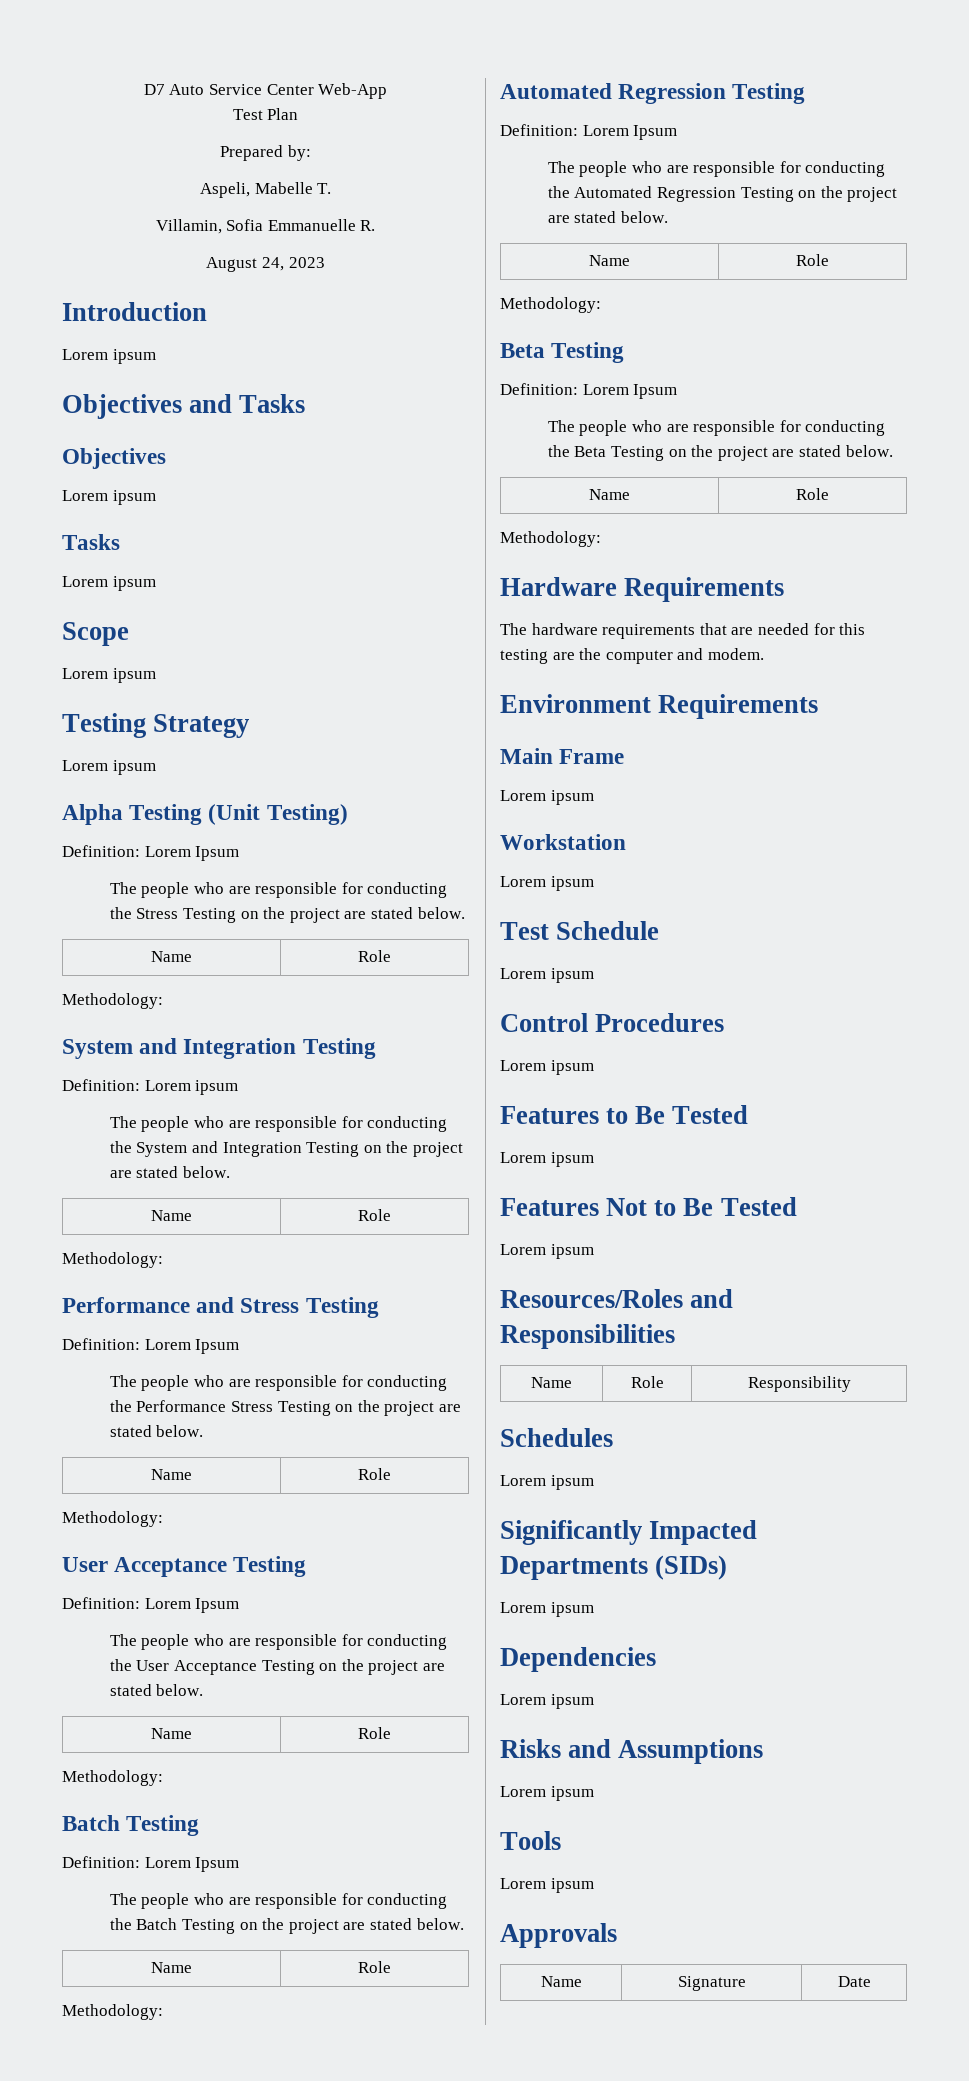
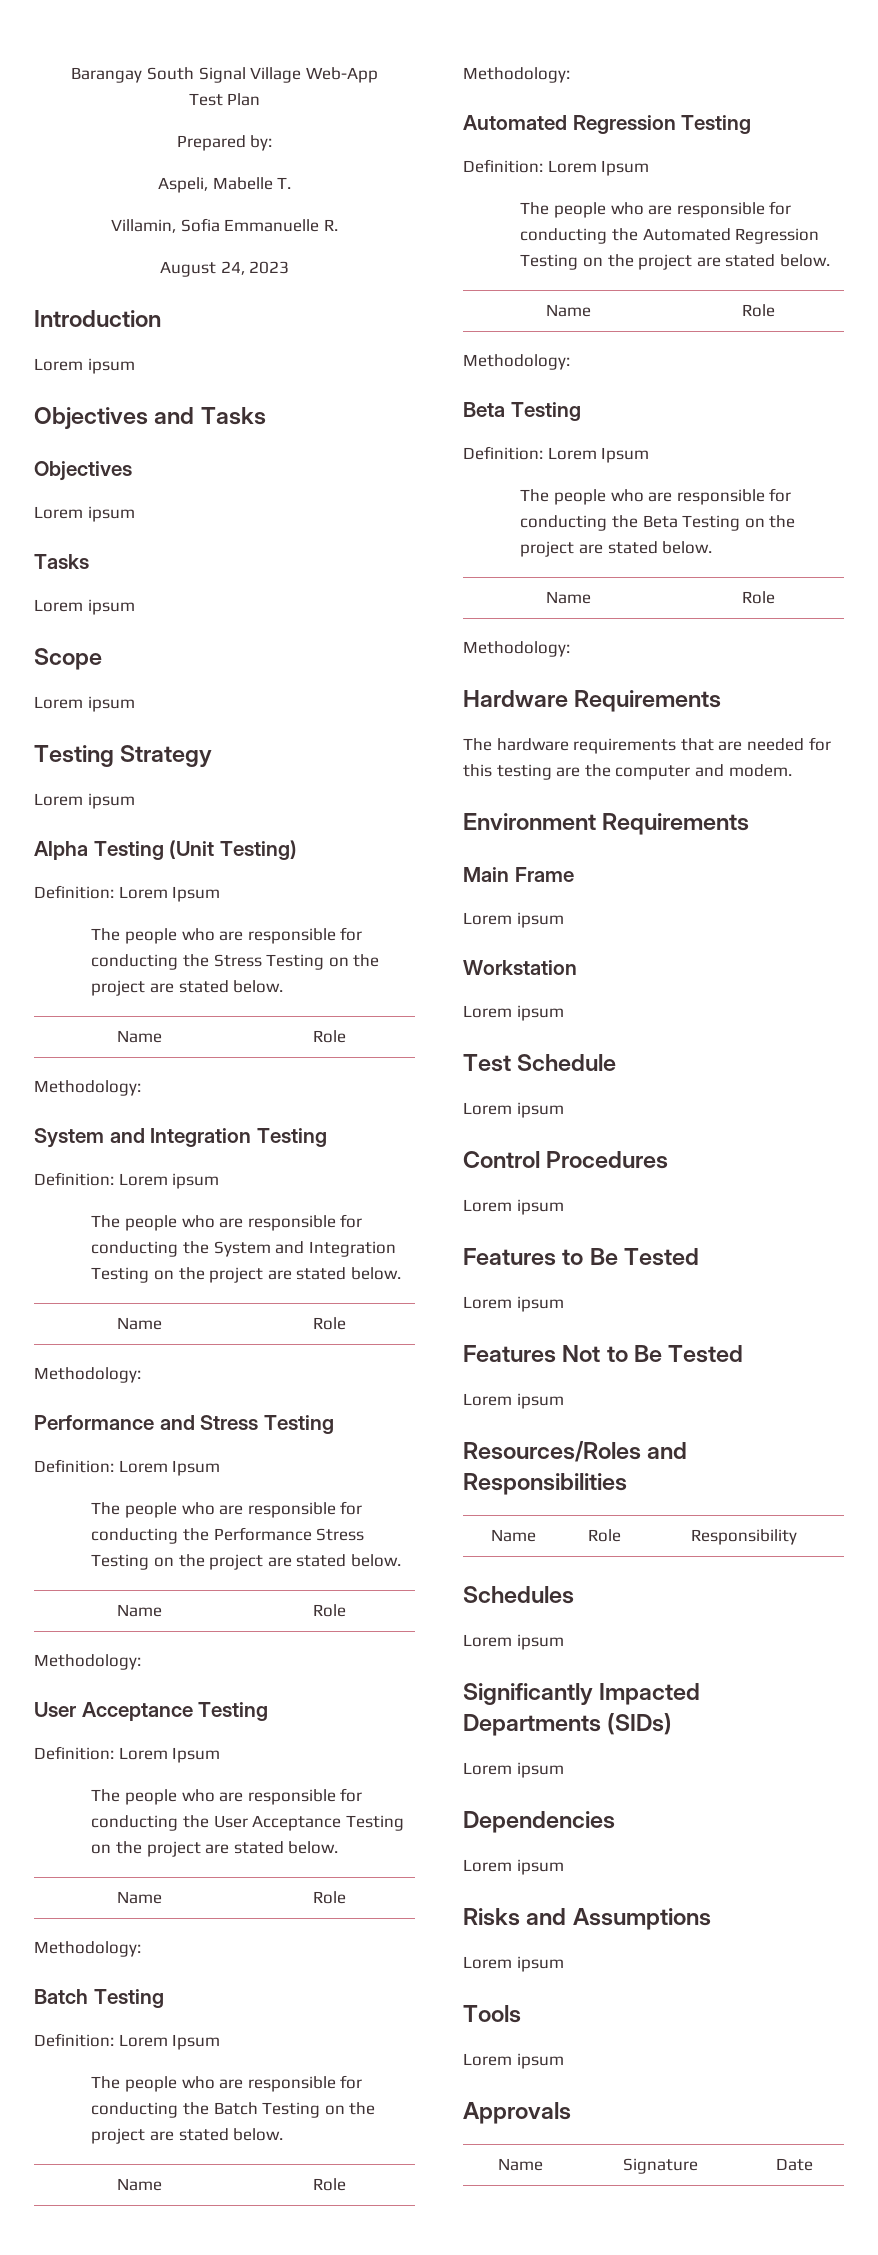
[143,84,314,95] D7 Auto Service Center -> [71,67,302,83] Barangay South Signal Village

